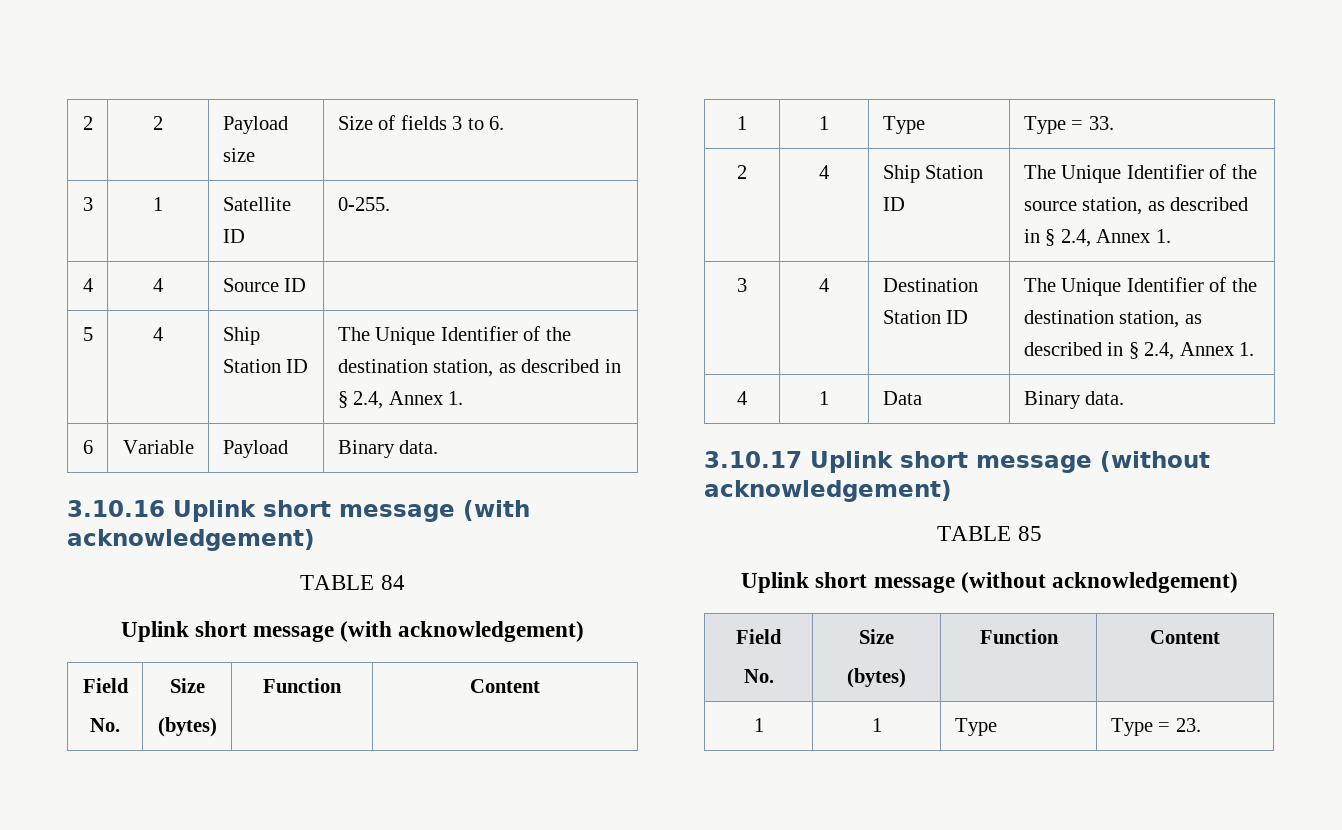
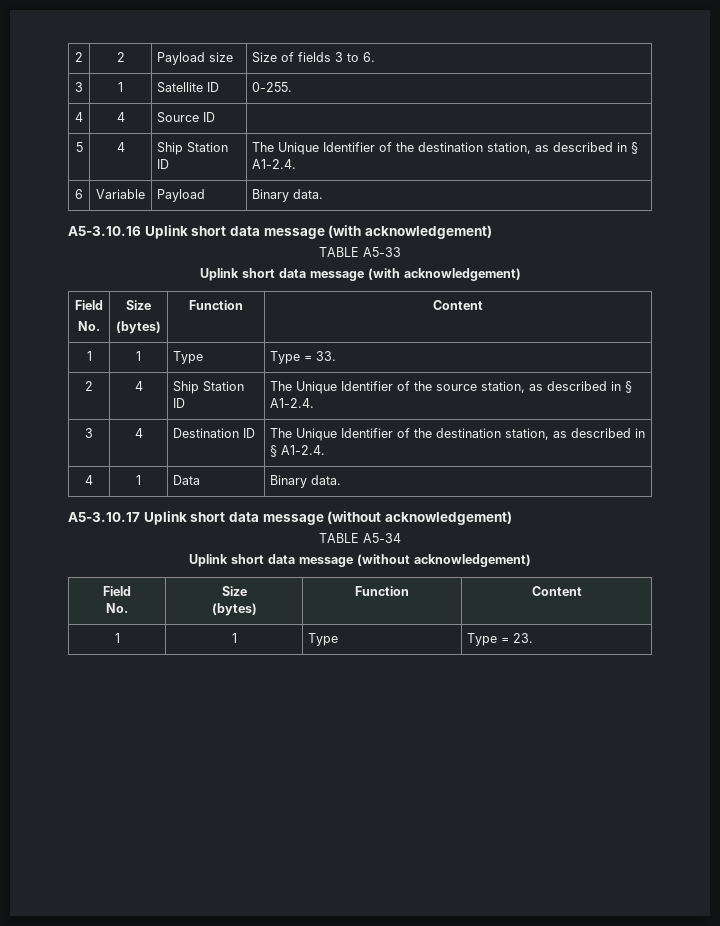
[353,391,464,409] 2.4, Annex 1. -> [252,159,297,169] A1-2.4.
[67,500,331,522] 3.10.16 Uplink short -> [68,225,260,239] A5-3.10.16 Uplink short data
[380,575,405,590] [120,621,247,642] 84 // Uplink short -> [363,247,401,257] [199,268,306,281] A5-33 // Uplink short data
[1060,229,1171,247] 2.4, Annex 1. -> [270,398,315,408] A1-2.4.
[882,310,941,324] Station -> (240, 433) none
[1144,342,1255,360] 2.4, Annex 1. -> [281,445,326,455] A1-2.4.
[704,451,968,473] 3.10.17 Uplink short -> [68,511,259,525] A5-3.10.17 Uplink short data
[1017,526,1042,541] [741,572,868,593] 85 // Uplink short -> [363,533,401,543] [189,554,295,567] A5-34 // Uplink short data

